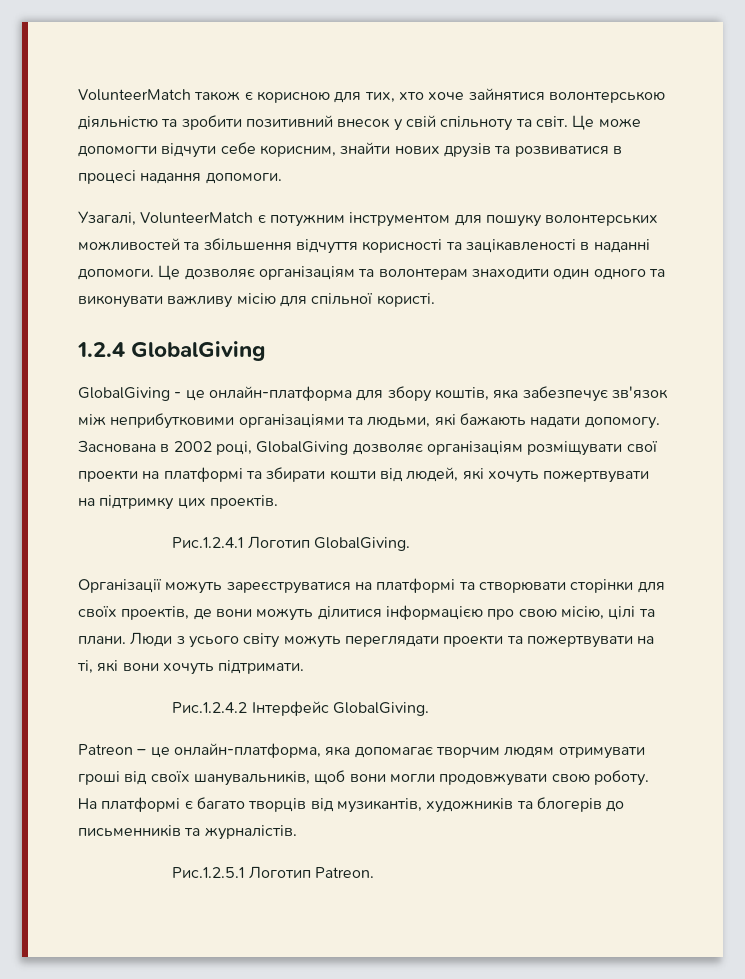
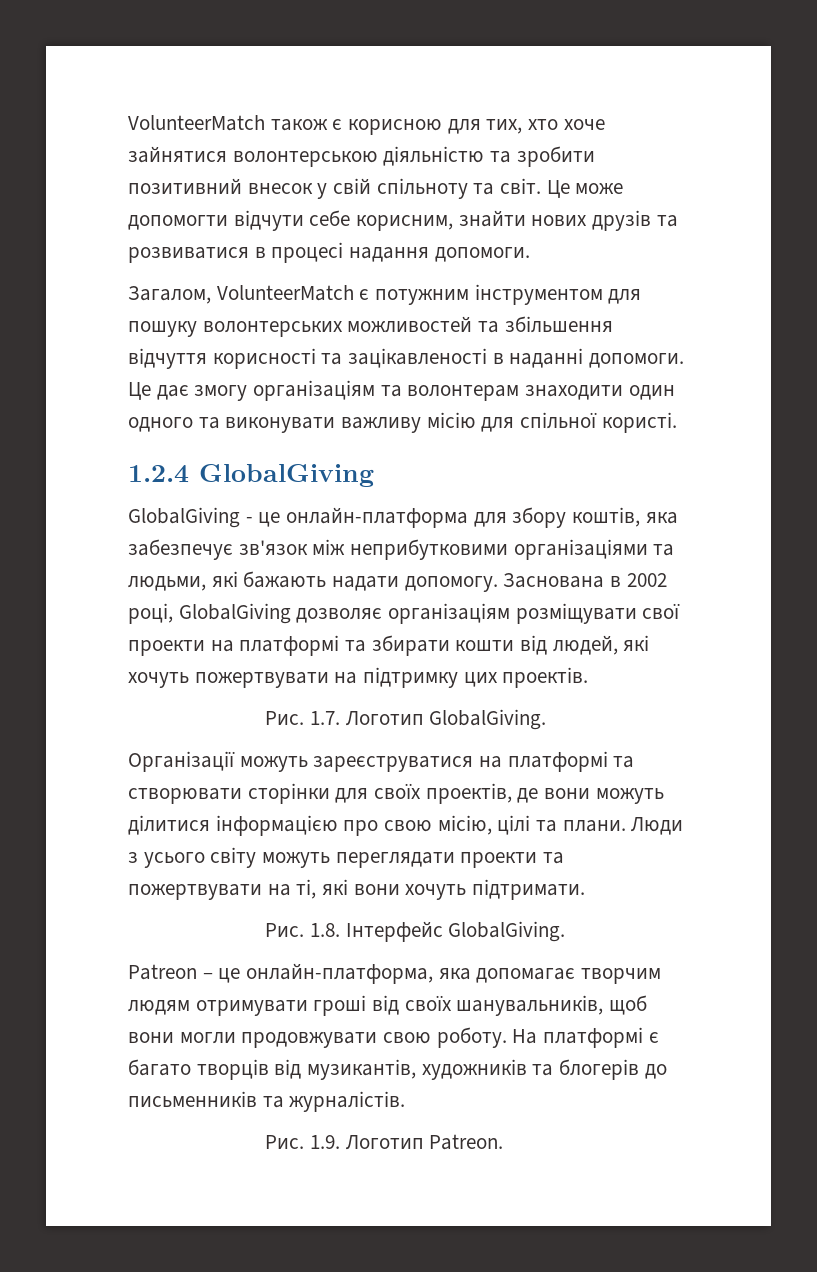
[78,211,136,226] Узагалі, -> [128,286,211,304] Загалом,
[184,269,255,280] дозволяє -> [156,385,248,401] дає змогу
[172,537,244,548] Рис.1.2.4.1 -> [265,711,340,725] Рис. 1.7.
[172,702,248,713] Рис.1.2.4.2 -> [265,923,340,937] Рис. 1.8.
[172,867,245,878] Рис.1.2.5.1 -> [265,1135,340,1149] Рис. 1.9.

